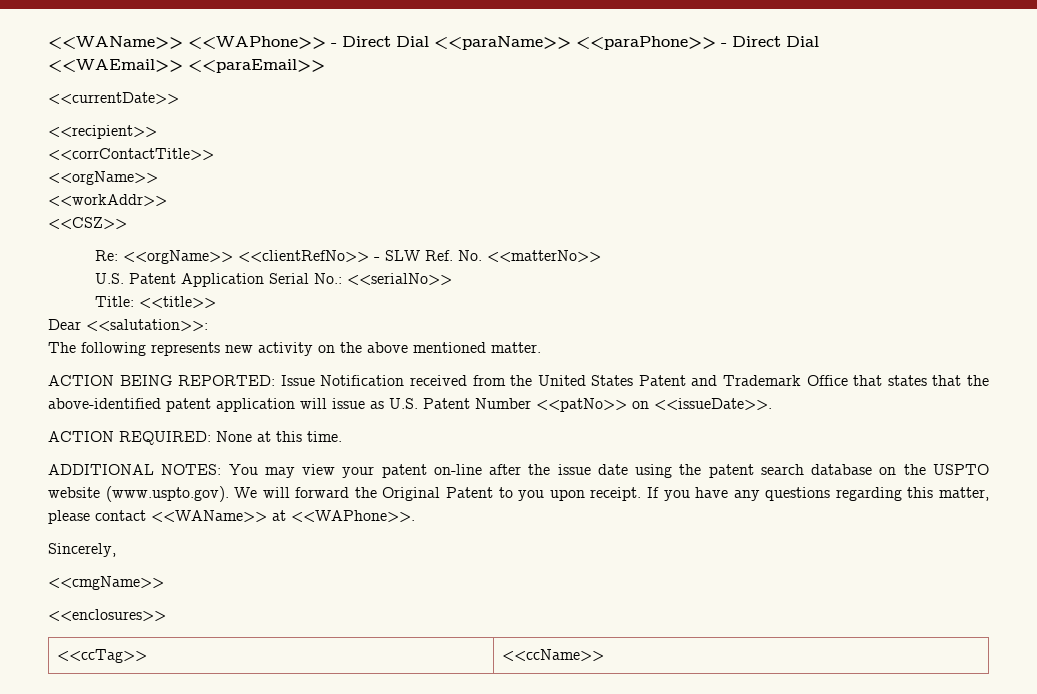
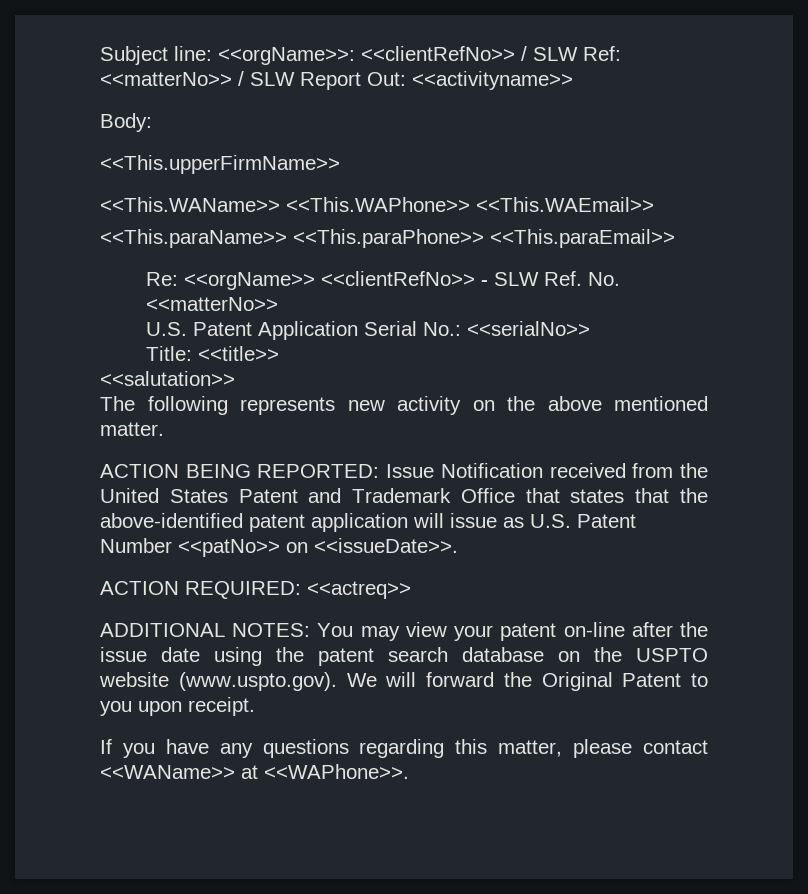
[48,36,819,50] [48,59,325,73] [48,92,179,105] [48,125,157,139] [48,148,214,161] [48,171,158,185] [48,194,167,207] [48,217,127,230] <<WAName>> <<WAPhone>> - Direct Dial <<paraName>> <<paraPhone>> - Direct Dial // <<WAEmail>> <<paraEmail>> // <<currentDate>> // <<recipient>> // <<corrContactTitle>> // <<orgName>> // <<workAddr>> // <<CSZ>> -> [100,46,621,65] [100,71,573,90] [100,113,152,132] [100,155,340,174] [100,197,654,212] [100,229,675,248] Subject line: <<orgName>>: <<clientRefNo>> / SLW Ref: <<matterNo>> / SLW Report Out: <<activityname>> // Body: // <<This.upperFirmName>> // <<This.WAName>> <<This.WAPhone>> <<This.WAEmail>> // <<This.paraName>> <<This.paraPhone>> <<This.paraEmail>>
[48,319,208,332] Dear <<salutation>>: -> [100,371,235,386] <<salutation>>
[216,431,342,442] None at this time. -> [307,581,411,599] <<actreq>>
(642, 494) none -> (255, 706) //
[48,543,116,557] [48,576,164,590] [48,609,166,622] [57,649,148,663] [502,649,605,662] // Sincerely, // <<cmgName>> // <<enclosures>> // <<ccTag>> | <<ccName>> -> (409, 771) none

